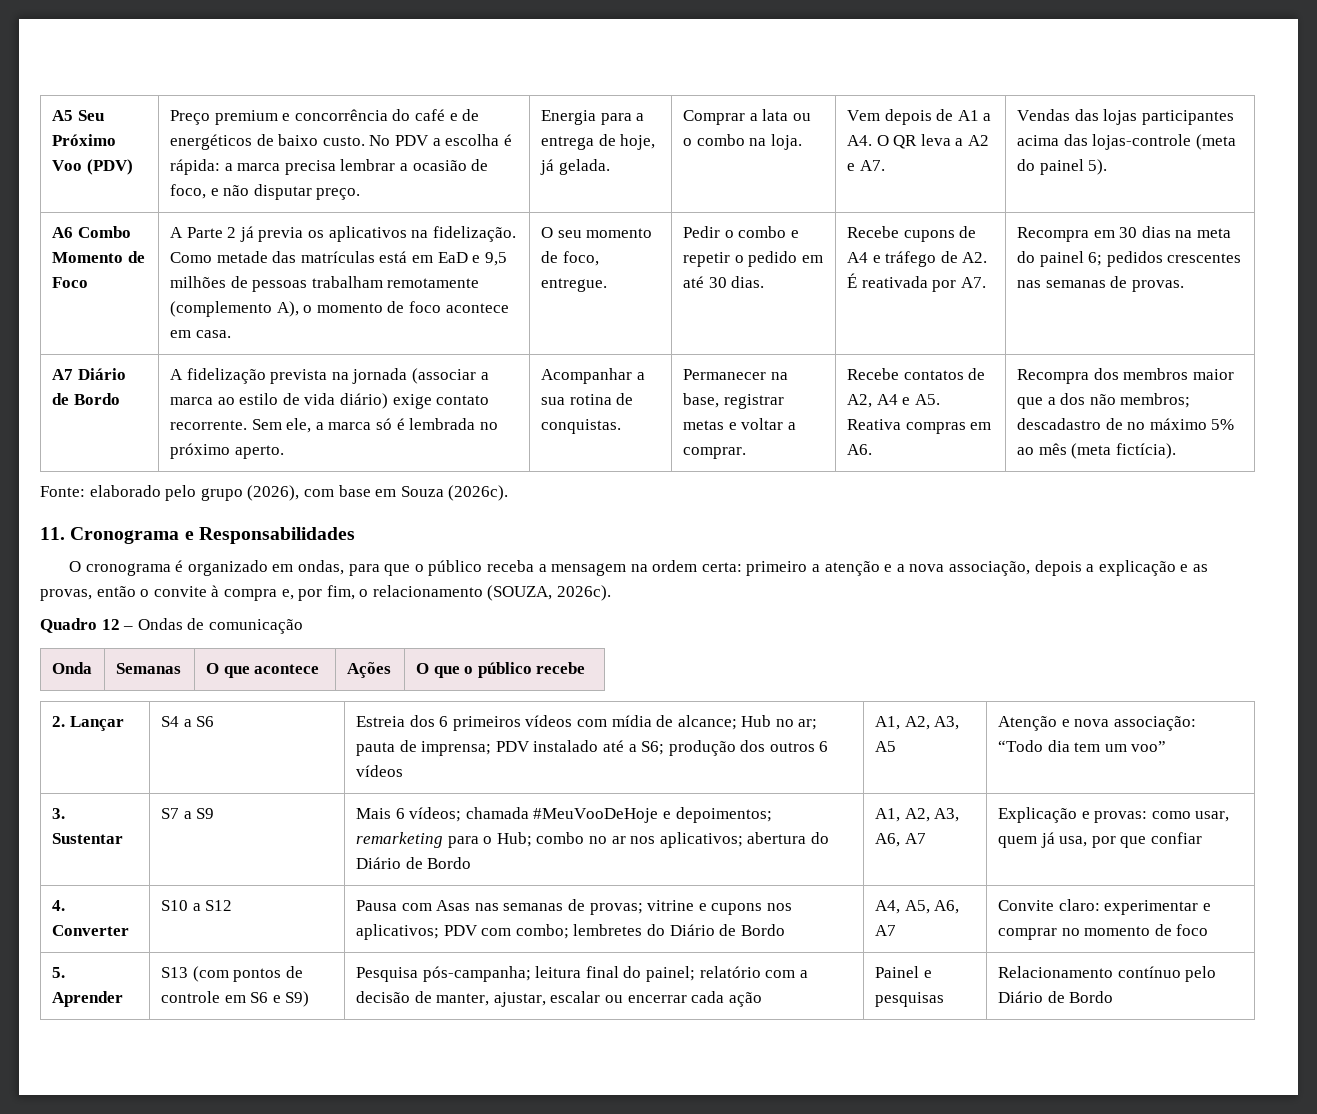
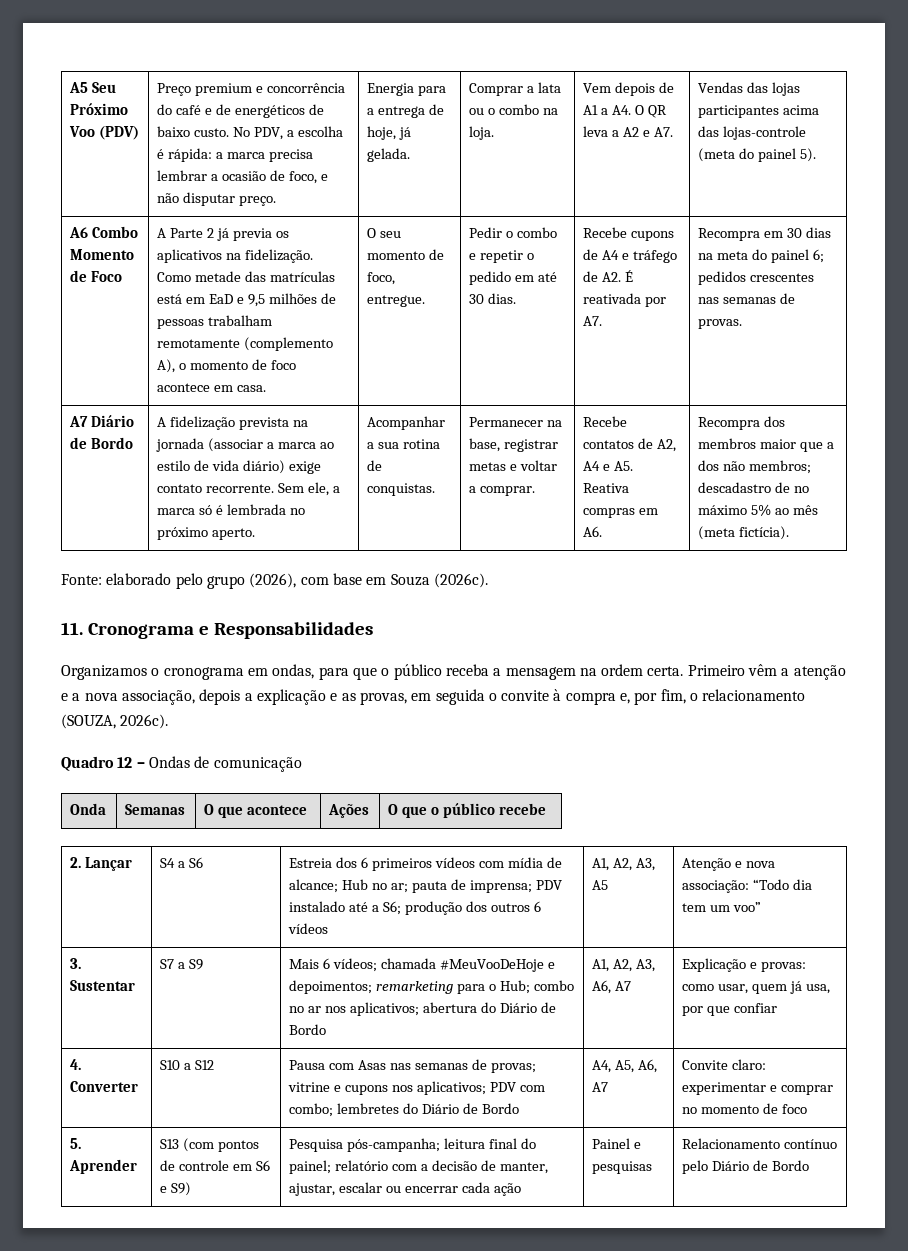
[394,135,429,146] PDV -> [253,127,283,140] PDV,
[69,560,268,576] O cronograma é organizado -> [61,665,244,680] Organizamos o cronograma
[701,561,808,576] certa: primeiro -> [647,664,778,676] certa. Primeiro vêm
[96,586,136,597] então -> [411,689,485,705] em seguida

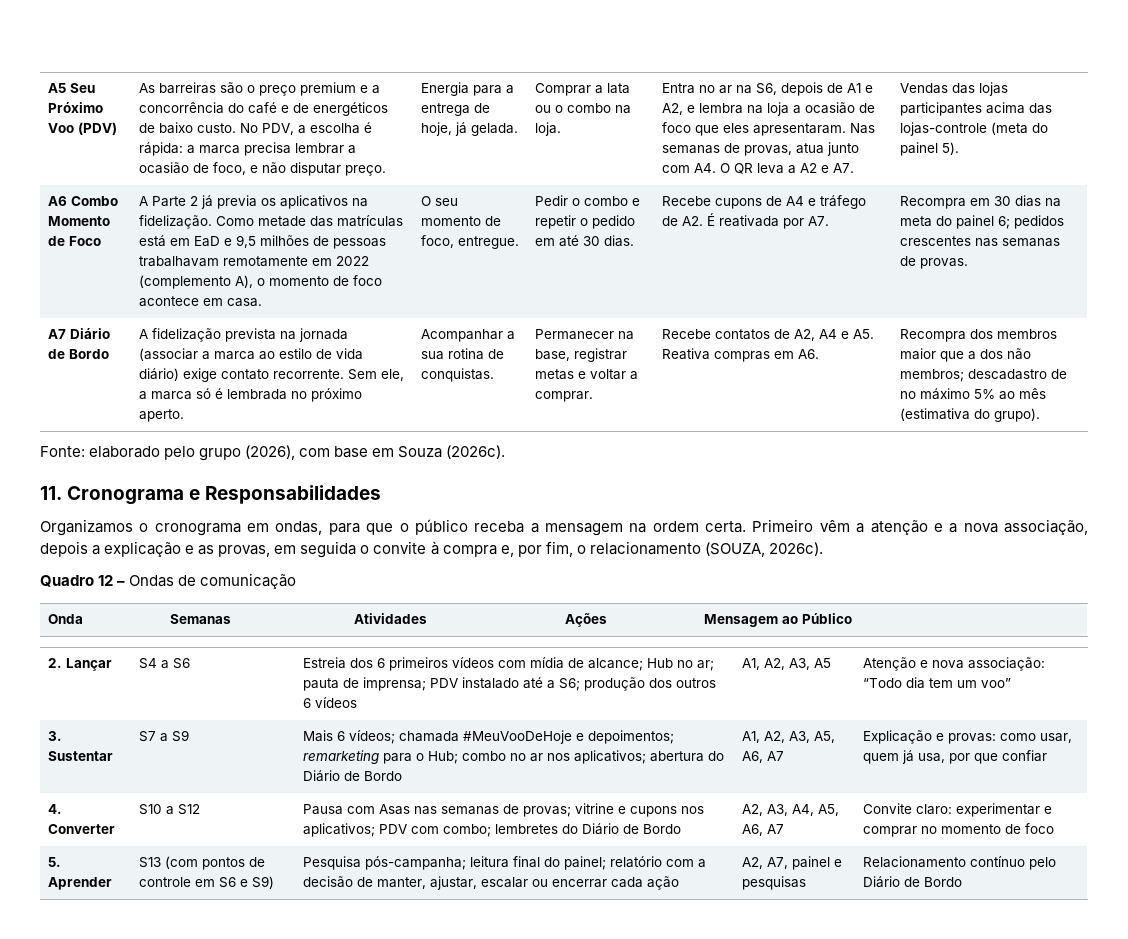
[157,83,192,96] Preço -> [139,82,297,96] As barreiras são o preço
(263, 89) none -> [372,85,381,94] a
[583,82,674,96] [583,105,609,115] Vem depois de A1 a -> [662,82,874,96] [662,102,876,116] [662,122,876,136] [662,142,860,156] [662,165,691,173] Entra no ar na S6, depois de A1 e A2, e lembra na loja a ocasião de foco que eles apresentaram. Nas semanas de provas, atua junto com
[208,315,273,326] [157,339,241,348] trabalham remotamente -> [139,256,370,267] trabalhavam remotamente em 2022
[698,526,790,540] (meta fictícia). -> [900,408,1041,422] (estimativa do grupo).
[204,804,307,818] [328,804,370,818] [388,803,546,818] O que acontece | Ações | O que o público recebe -> [354,613,428,624] [565,613,608,627] [704,613,852,627] Atividades | Ações | Mensagem ao Público
(655, 965) none -> [814,731,836,743] A5,
(519, 1108) none -> [742,804,789,816] A2, A3,
[592,1138,631,1149] Painel -> [742,856,831,870] A2, A7, painel

